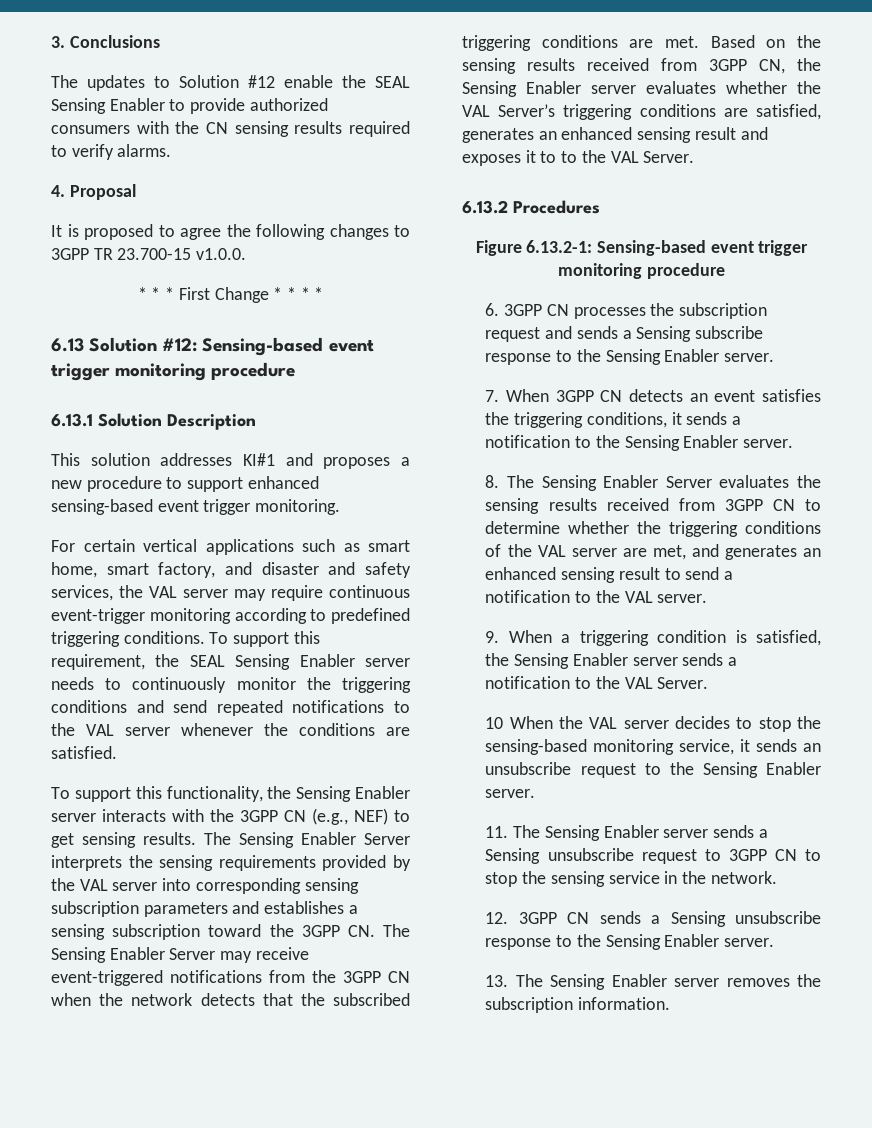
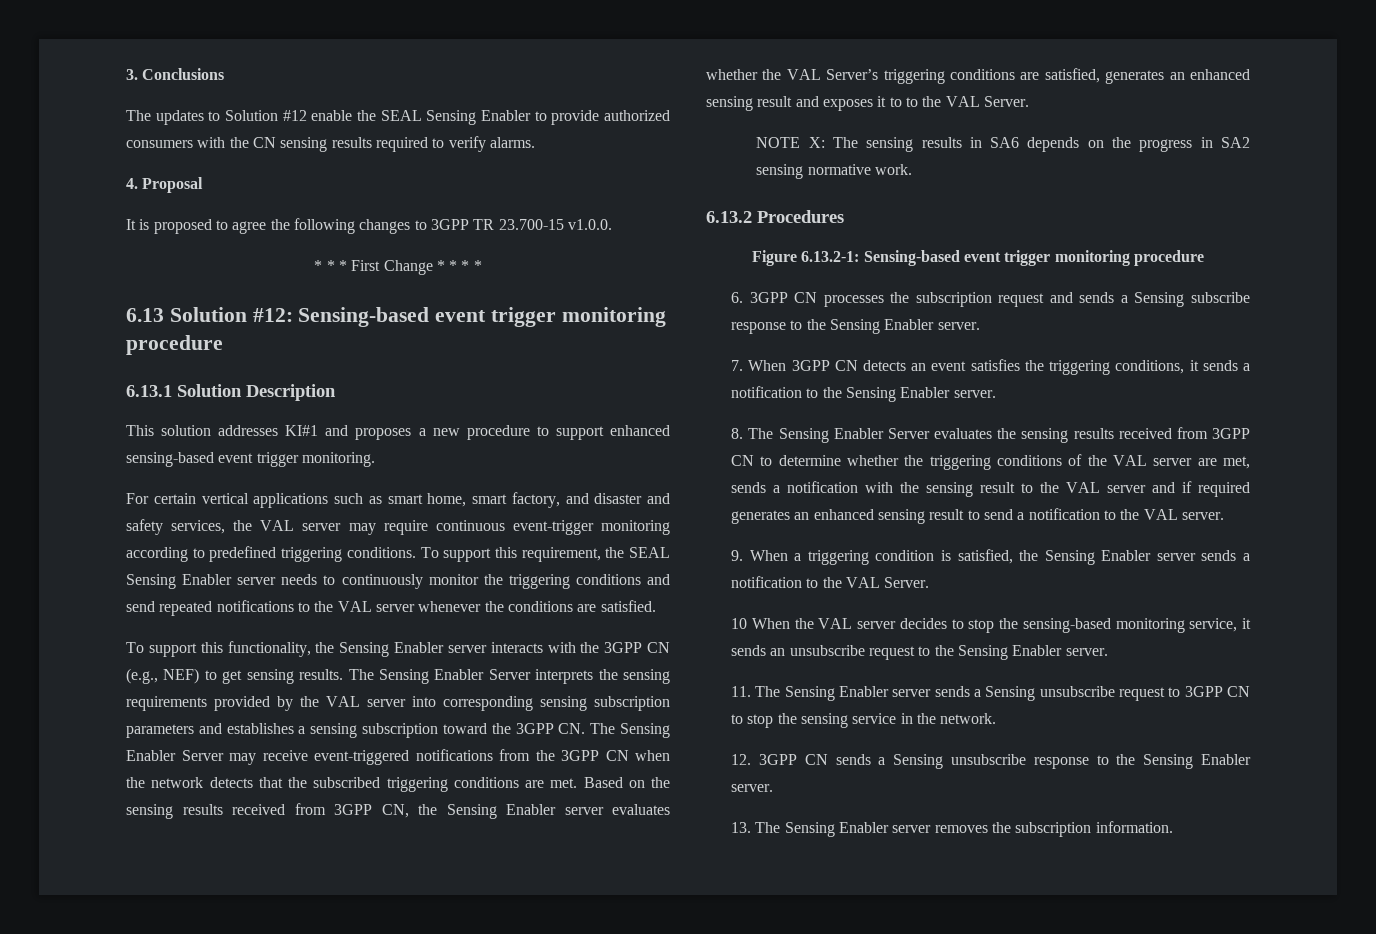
(695, 157) none -> [756,137,1250,152] [756,164,912,179] // NOTE X: The sensing results in SA6 depends on the progress in SA2 sensing normative work.
[691,544,719,557] and -> [731,481,1251,497] sends a notification with the sensing result to the VAL server and if required

